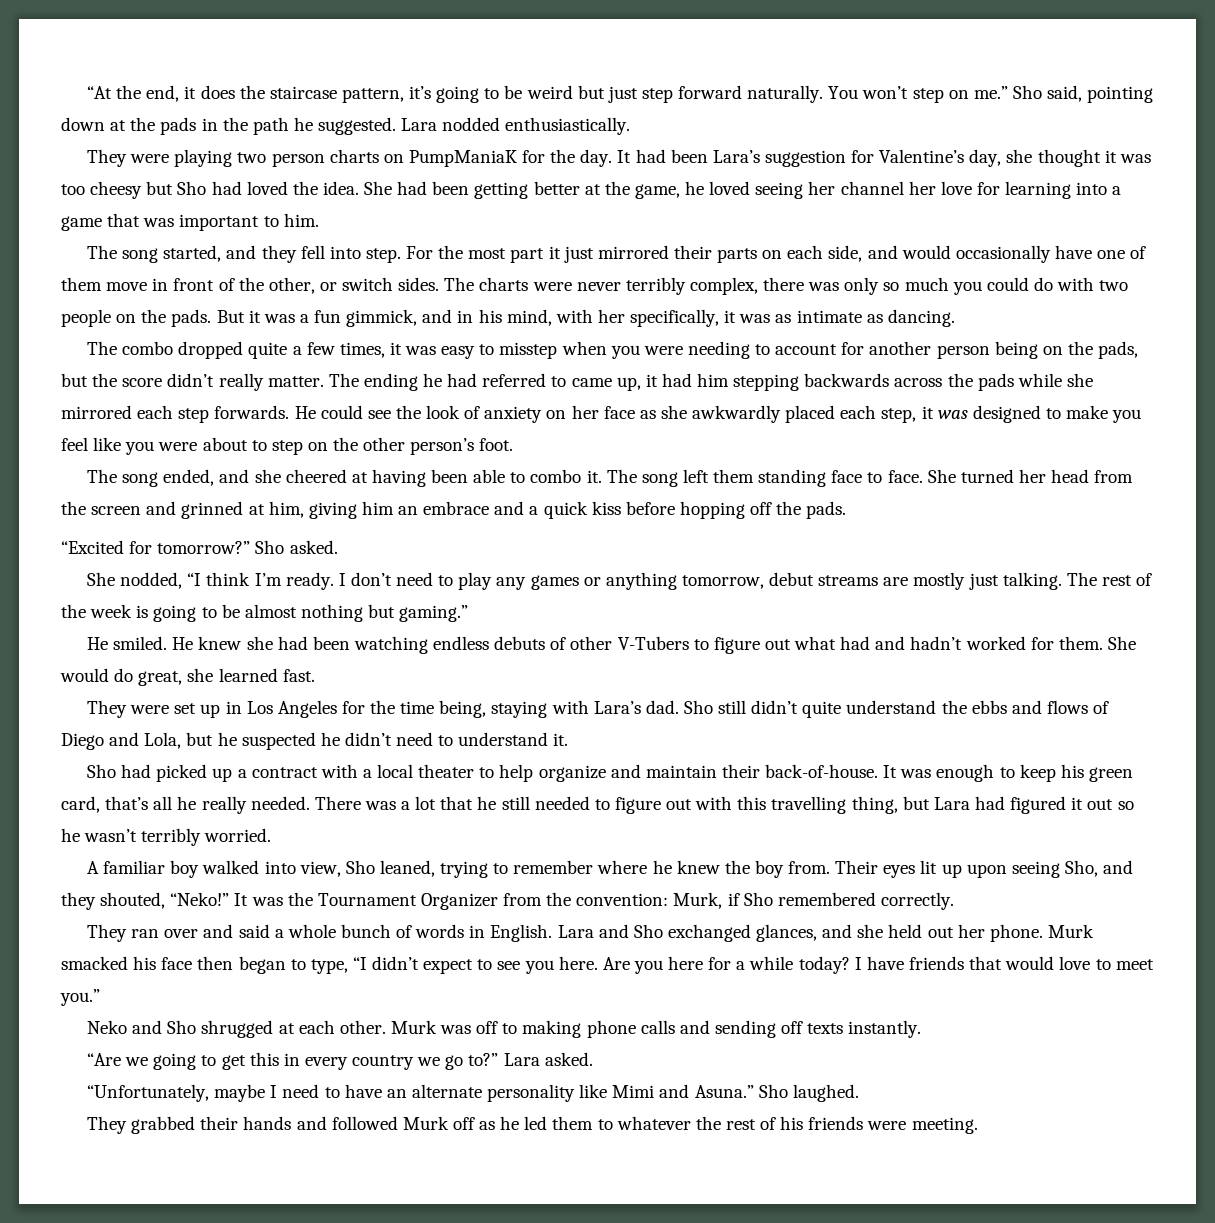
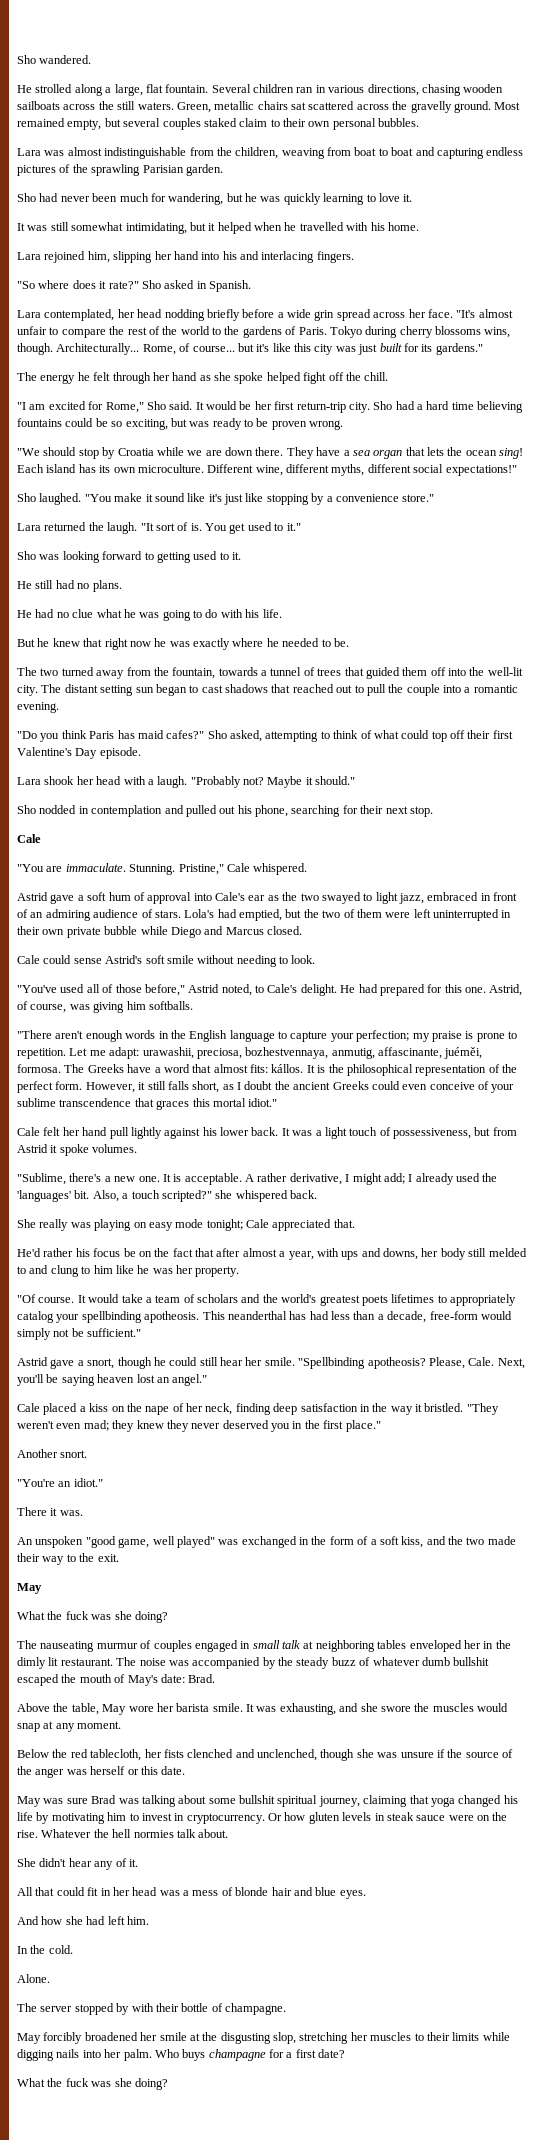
[87,85,1154,103] [61,117,631,135] [87,149,1151,167] [61,181,1122,199] [61,213,319,231] [87,245,1147,263] [61,277,1129,295] [61,309,955,327] [87,341,1139,359] [61,373,1093,391] [61,405,1142,423] [61,437,514,455] [87,469,1134,487] [61,501,847,519] [61,540,338,554] [87,572,1153,590] [61,604,469,622] [87,636,1136,654] [60,668,315,686] [87,700,1110,718] [61,732,569,750] [87,764,1133,782] [61,796,1134,814] [61,828,272,846] [87,860,1134,878] [61,892,954,910] [87,924,1094,942] [61,956,1154,974] [60,989,100,1006] [87,1020,922,1038] [87,1052,593,1070] [87,1084,859,1102] [87,1116,978,1134] “At the end, it does the staircase pattern, it’s going to be weird but just step forward naturally. You won’t step on me.” Sho said, pointing down at the pads in the path he suggested. Lara nodded enthusiastically. // They were playing two person charts on PumpManiaK for the day. It had been Lara’s suggestion for Valentine’s day, she thought it was too cheesy but Sho had loved the idea. She had been getting better at the game, he loved seeing her channel her love for learning into a game that was important to him. // The song started, and they fell into step. For the most part it just mirrored their parts on each side, and would occasionally have one of them move in front of the other, or switch sides. The charts were never terribly complex, there was only so much you could do with two people on the pads. But it was a fun gimmick, and in his mind, with her specifically, it was as intimate as dancing. // The combo dropped quite a few times, it was easy to misstep when you were needing to account for another person being on the pads, but the score didn’t really matter. The ending he had referred to came up, it had him stepping backwards across the pads while she mirrored each step forwards. He could see the look of anxiety on her face as she awkwardly placed each step, it was designed to make you feel like you were about to step on the other person’s foot. // The song ended, and she cheered at having been able to combo it. The song left them standing face to face. She turned her head from the screen and grinned at him, giving him an embrace and a quick kiss before hopping off the pads. // “Excited for tomorrow?” Sho asked. // She nodded, “I think I’m ready. I don’t need to play any games or anything tomorrow, debut streams are mostly just talking. The rest of the week is going to be almost nothing but gaming.” // He smiled. He knew she had been watching endless debuts of other V-Tubers to figure out what had and hadn’t worked for them. She would do great, she learned fast. // They were set up in Los Angeles for the time being, staying with Lara’s dad. Sho still didn’t quite understand the ebbs and flows of Diego and Lola, but he suspected he didn’t need to understand it. // Sho had picked up a contract with a local theater to help organize and maintain their back-of-house. It was enough to keep his green card, that’s all he really needed. There was a lot that he still needed to figure out with this travelling thing, but Lara had figured it out so he wasn’t terribly worried. // A familiar boy walked into view, Sho leaned, trying to remember where he knew the boy from. Their eyes lit up upon seeing Sho, and they shouted, “Neko!” It was the Tournament Organizer from the convention: Murk, if Sho remembered correctly. // They ran over and said a whole bunch of words in English. Lara and Sho exchanged glances, and she held out her phone. Murk smacked his face then began to type, “I didn’t expect to see you here. Are you here for a while today? I have friends that would love to meet you.” // Neko and Sho shrugged at each other. Murk was off to making phone calls and sending off texts instantly. // “Are we going to get this in every country we go to?” Lara asked. // “Unfortunately, maybe I need to have an alternate personality like Mimi and Asuna.” Sho laughed. // They grabbed their hands and followed Murk off as he led them to whatever the rest of his friends were meeting. -> [17,55,92,64] [17,84,504,96] [17,101,521,113] [17,118,420,130] [17,147,524,159] [17,164,223,176] [17,193,413,205] [17,222,419,234] [17,251,354,263] [17,280,251,292] [17,309,513,321] [17,326,511,338] [17,343,483,355] [17,372,389,384] [17,401,524,413] [17,418,344,430] [17,447,524,459] [17,464,517,476] [17,493,435,505] [17,522,301,534] [17,551,241,563] [17,580,122,592] [17,609,282,621] [17,638,349,650] [17,667,523,679] [17,684,518,696] [17,702,59,713] [17,730,513,742] [17,747,141,759] [17,776,356,788] [17,805,433,817] [17,834,41,843] [17,863,308,875] [17,892,518,904] [17,909,512,921] [17,926,302,938] [17,955,316,967] [17,984,523,996] [17,1001,193,1013] [17,1030,517,1042] [17,1047,483,1059] [17,1064,517,1076] [17,1081,515,1093] [17,1098,278,1110] [17,1127,517,1139] [17,1144,138,1156] [17,1173,498,1185] [17,1190,317,1202] [17,1219,355,1231] [17,1248,527,1260] [17,1265,240,1277] [17,1294,516,1306] [17,1311,512,1323] [17,1328,142,1340] [17,1357,525,1369] [17,1374,208,1386] [17,1403,499,1415] [17,1420,381,1432] [17,1449,88,1458] [17,1478,103,1487] [17,1507,83,1516] [17,1536,516,1548] [17,1553,119,1565] [17,1583,42,1594] [17,1611,168,1623] [17,1640,511,1652] [17,1657,490,1669] [17,1674,216,1686] [17,1703,508,1715] [17,1721,122,1732] [17,1749,513,1761] [17,1766,186,1778] [17,1795,518,1807] [17,1812,508,1824] [17,1829,229,1838] [17,1858,138,1870] [17,1887,366,1899] [17,1916,149,1925] [17,1945,73,1954] [17,1974,50,1983] [17,2003,286,2015] [17,2032,510,2044] [17,2049,346,2061] [17,2078,168,2090] Sho wandered. // He strolled along a large, flat fountain. Several children ran in various directions, chasing wooden sailboats across the still waters. Green, metallic chairs sat scattered across the gravelly ground. Most remained empty, but several couples staked claim to their own personal bubbles. // Lara was almost indistinguishable from the children, weaving from boat to boat and capturing endless pictures of the sprawling Parisian garden. // Sho had never been much for wandering, but he was quickly learning to love it. // It was still somewhat intimidating, but it helped when he travelled with his home. // Lara rejoined him, slipping her hand into his and interlacing fingers. // "So where does it rate?" Sho asked in Spanish. // Lara contemplated, her head nodding briefly before a wide grin spread across her face. "It's almost unfair to compare the rest of the world to the gardens of Paris. Tokyo during cherry blossoms wins, though. Architecturally... Rome, of course... but it's like this city was just built for its gardens." // The energy he felt through her hand as she spoke helped fight off the chill. // "I am excited for Rome," Sho said. It would be her first return-trip city. Sho had a hard time believing fountains could be so exciting, but was ready to be proven wrong. // "We should stop by Croatia while we are down there. They have a sea organ that lets the ocean sing! Each island has its own microculture. Different wine, different myths, different social expectations!" // Sho laughed. "You make it sound like it's just like stopping by a convenience store." // Lara returned the laugh. "It sort of is. You get used to it." // Sho was looking forward to getting used to it. // He still had no plans. // He had no clue what he was going to do with his life. // But he knew that right now he was exactly where he needed to be. // The two turned away from the fountain, towards a tunnel of trees that guided them off into the well-lit city. The distant setting sun began to cast shadows that reached out to pull the couple into a romantic evening. // "Do you think Paris has maid cafes?" Sho asked, attempting to think of what could top off their first Valentine's Day episode. // Lara shook her head with a laugh. "Probably not? Maybe it should." // Sho nodded in contemplation and pulled out his phone, searching for their next stop. // Cale // "You are immaculate. Stunning. Pristine," Cale whispered. // Astrid gave a soft hum of approval into Cale's ear as the two swayed to light jazz, embraced in front of an admiring audience of stars. Lola's had emptied, but the two of them were left uninterrupted in their own private bubble while Diego and Marcus closed. // Cale could sense Astrid's soft smile without needing to look. // "You've used all of those before," Astrid noted, to Cale's delight. He had prepared for this one. Astrid, of course, was giving him softballs. // "There aren't enough words in the English language to capture your perfection; my praise is prone to repetition. Let me adapt: urawashii, preciosa, bozhestvennaya, anmutig, affascinante, juéměi, formosa. The Greeks have a word that almost fits: kállos. It is the philosophical representation of the perfect form. However, it still falls short, as I doubt the ancient Greeks could even conceive of your sublime transcendence that graces this mortal idiot." // Cale felt her hand pull lightly against his lower back. It was a light touch of possessiveness, but from Astrid it spoke volumes. // "Sublime, there's a new one. It is acceptable. A rather derivative, I might add; I already used the 'languages' bit. Also, a touch scripted?" she whispered back. // She really was playing on easy mode tonight; Cale appreciated that. // He'd rather his focus be on the fact that after almost a year, with ups and downs, her body still melded to and clung to him like he was her property. // "Of course. It would take a team of scholars and the world's greatest poets lifetimes to appropriately catalog your spellbinding apotheosis. This neanderthal has had less than a decade, free-form would simply not be sufficient." // Astrid gave a snort, though he could still hear her smile. "Spellbinding apotheosis? Please, Cale. Next, you'll be saying heaven lost an angel." // Cale placed a kiss on the nape of her neck, finding deep satisfaction in the way it bristled. "They weren't even mad; they knew they never deserved you in the first place." // Another snort. // "You're an idiot." // There it was. // An unspoken "good game, well played" was exchanged in the form of a soft kiss, and the two made their way to the exit. // May // What the fuck was she doing? // The nauseating murmur of couples engaged in small talk at neighboring tables enveloped her in the dimly lit restaurant. The noise was accompanied by the steady buzz of whatever dumb bullshit escaped the mouth of May's date: Brad. // Above the table, May wore her barista smile. It was exhausting, and she swore the muscles would snap at any moment. // Below the red tablecloth, her fists clenched and unclenched, though she was unsure if the source of the anger was herself or this date. // May was sure Brad was talking about some bullshit spiritual journey, claiming that yoga changed his life by motivating him to invest in cryptocurrency. Or how gluten levels in steak sauce were on the rise. Whatever the hell normies talk about. // She didn't hear any of it. // All that could fit in her head was a mess of blonde hair and blue eyes. // And how she had left him. // In the cold. // Alone. // The server stopped by with their bottle of champagne. // May forcibly broadened her smile at the disgusting slop, stretching her muscles to their limits while digging nails into her palm. Who buys champagne for a first date? // What the fuck was she doing?

